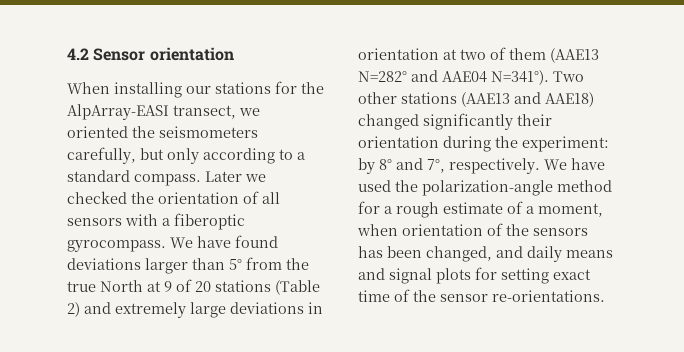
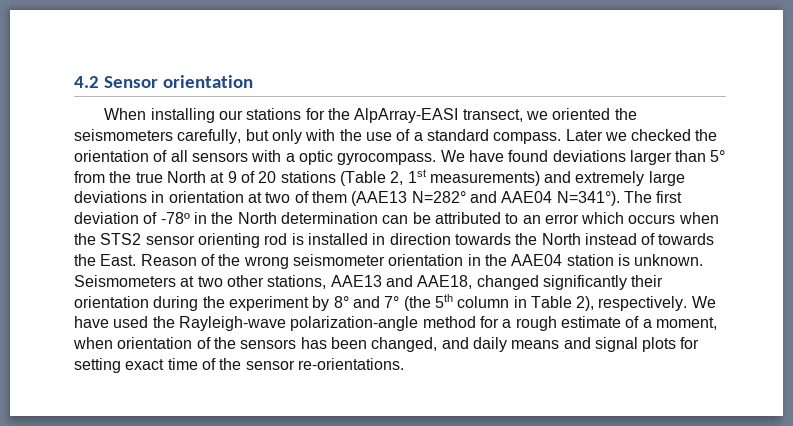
[203,148,293,164] according to -> [305,129,411,141] with the use of
[174,213,245,230] fiberoptic -> [298,150,333,165] optic
[67,302,80,317] 2) -> [390,169,540,186] 2, 1st measurements)
[553,71,584,82] [358,92,594,107] Two other stations (AAE13 and AAE18) -> [623,191,683,203] [74,212,719,224] [74,233,715,248] [74,254,704,269] [74,275,473,289] The first deviation of -78º in the North determination can be attributed to an error which occurs when the STS2 sensor orienting rod is installed in direction towards the North instead of towards the East. Reason of the wrong seismometer orientation in the AAE04 station is unknown. Seismometers at two other stations, AAE13 and AAE18,
[522,136,609,152] experiment: -> [228,296,309,311] experiment
[427,159,445,173] 7°, -> [384,294,595,311] 7° (the 5th column in Table 2),
(418, 186) none -> [178,316,286,331] Rayleigh-wave

